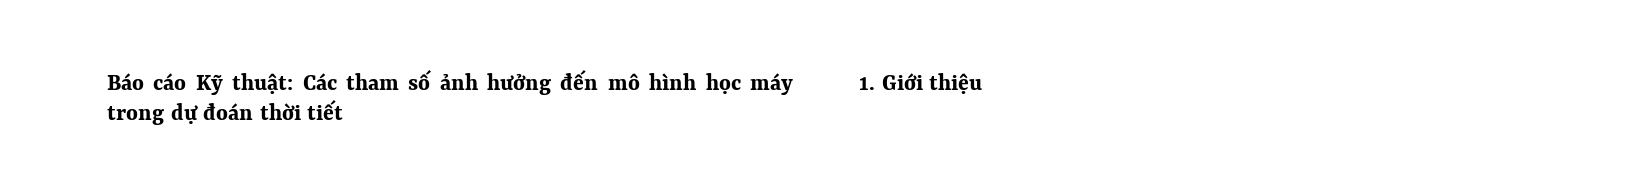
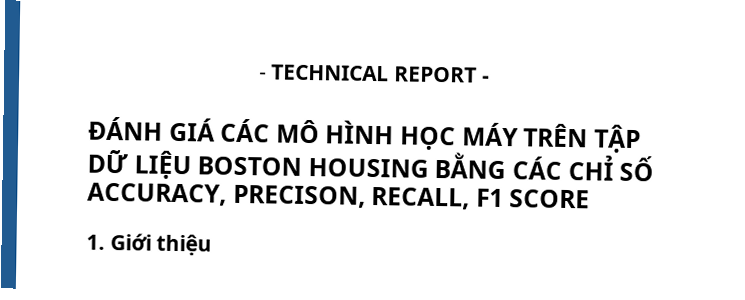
[107,70,793,95] [107,100,344,125] Báo cáo Kỹ thuật: Các tham số ảnh hưởng đến mô hình học máy trong dự đoán thời tiết -> [258,64,490,83] [88,116,641,154] [87,148,655,182] [87,182,591,210] - TECHNICAL REPORT - // ĐÁNH GIÁ CÁC MÔ HÌNH HỌC MÁY TRÊN TẬP DỮ LIỆU BOSTON HOUSING BẰNG CÁC CHỈ SỐ ACCURACY, PRECISON, RECALL, F1 SCORE

